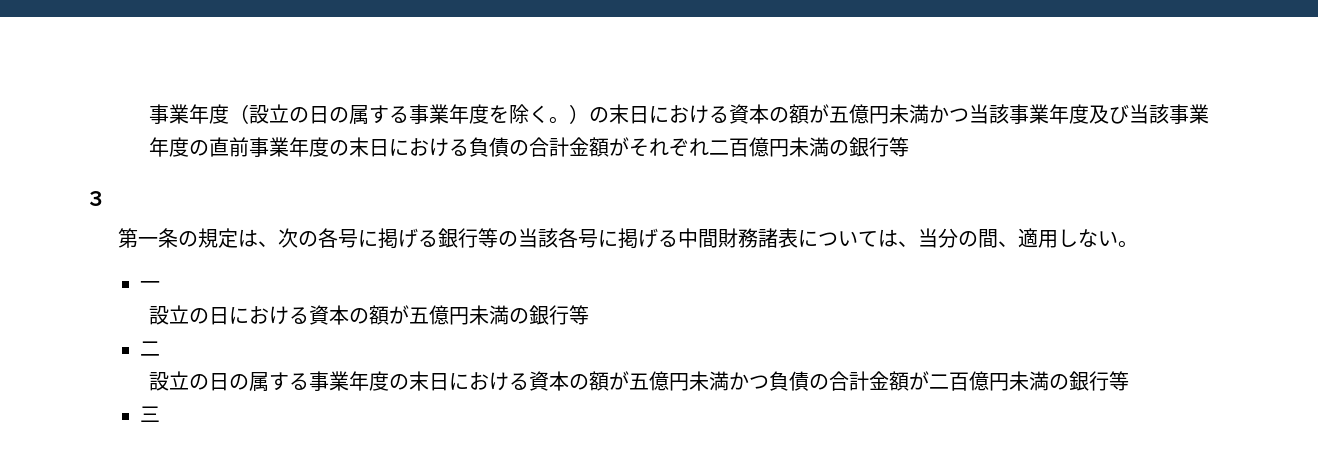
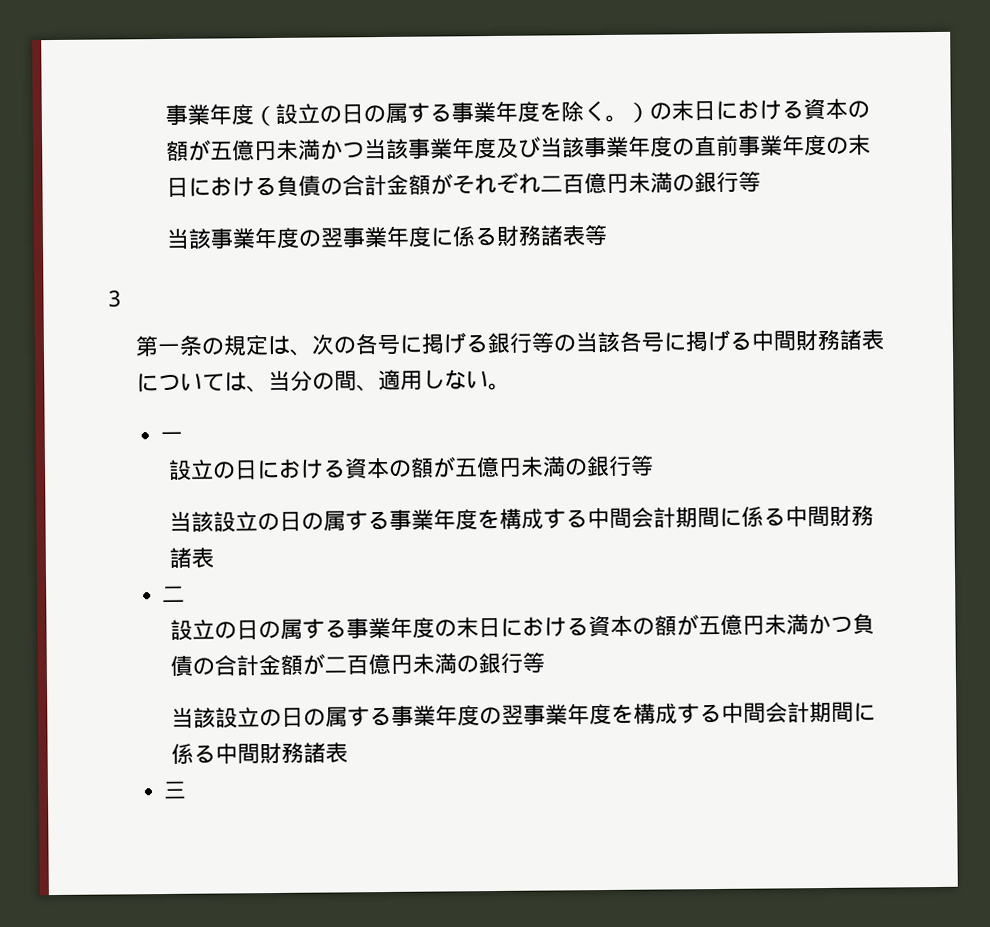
(910, 147) none -> [166,224,609,250] // 当該事業年度の翌事業年度に係る財務諸表等
(590, 315) none -> [169,505,875,533] [169,547,215,568] // 当該設立の日の属する事業年度を構成する中間会計期間に係る中間財務諸表
(1130, 381) none -> [171,701,877,729] [171,742,349,765] // 当該設立の日の属する事業年度の翌事業年度を構成する中間会計期間に係る中間財務諸表

